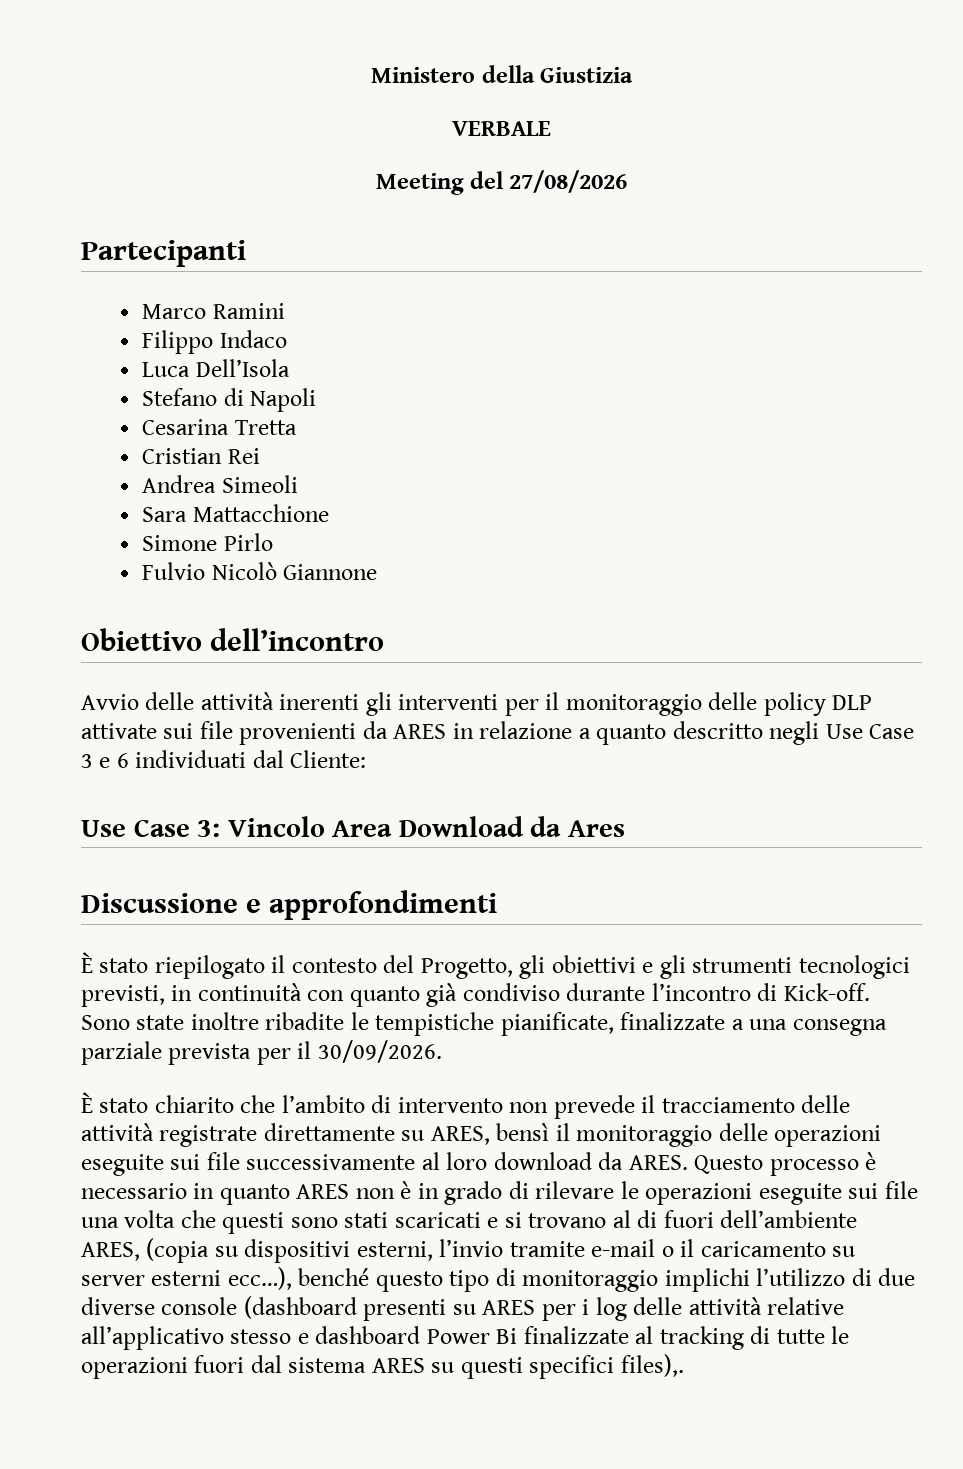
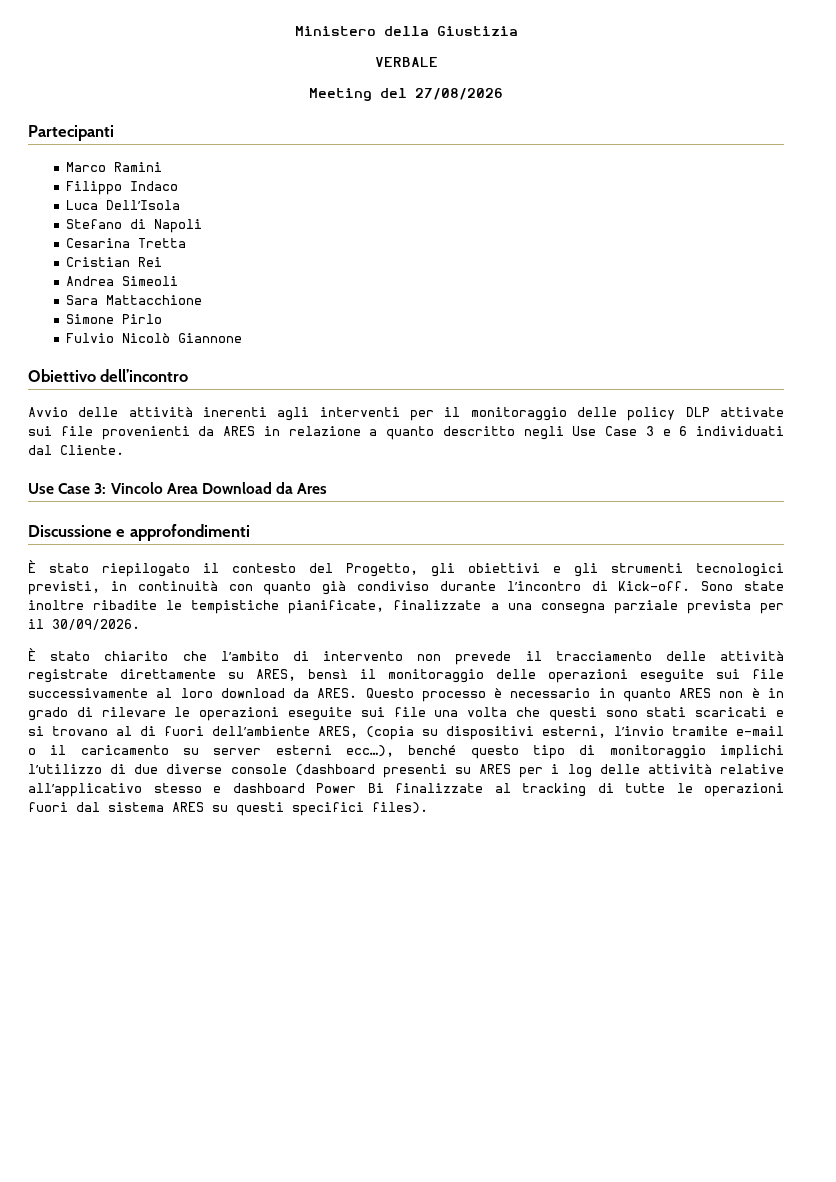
[365,692,392,716] gli -> [277,407,310,421] agli
[290,750,367,768] Cliente: -> [60,445,124,455] Cliente.
[620,1354,684,1377] files),. -> [372,802,428,814] files).

